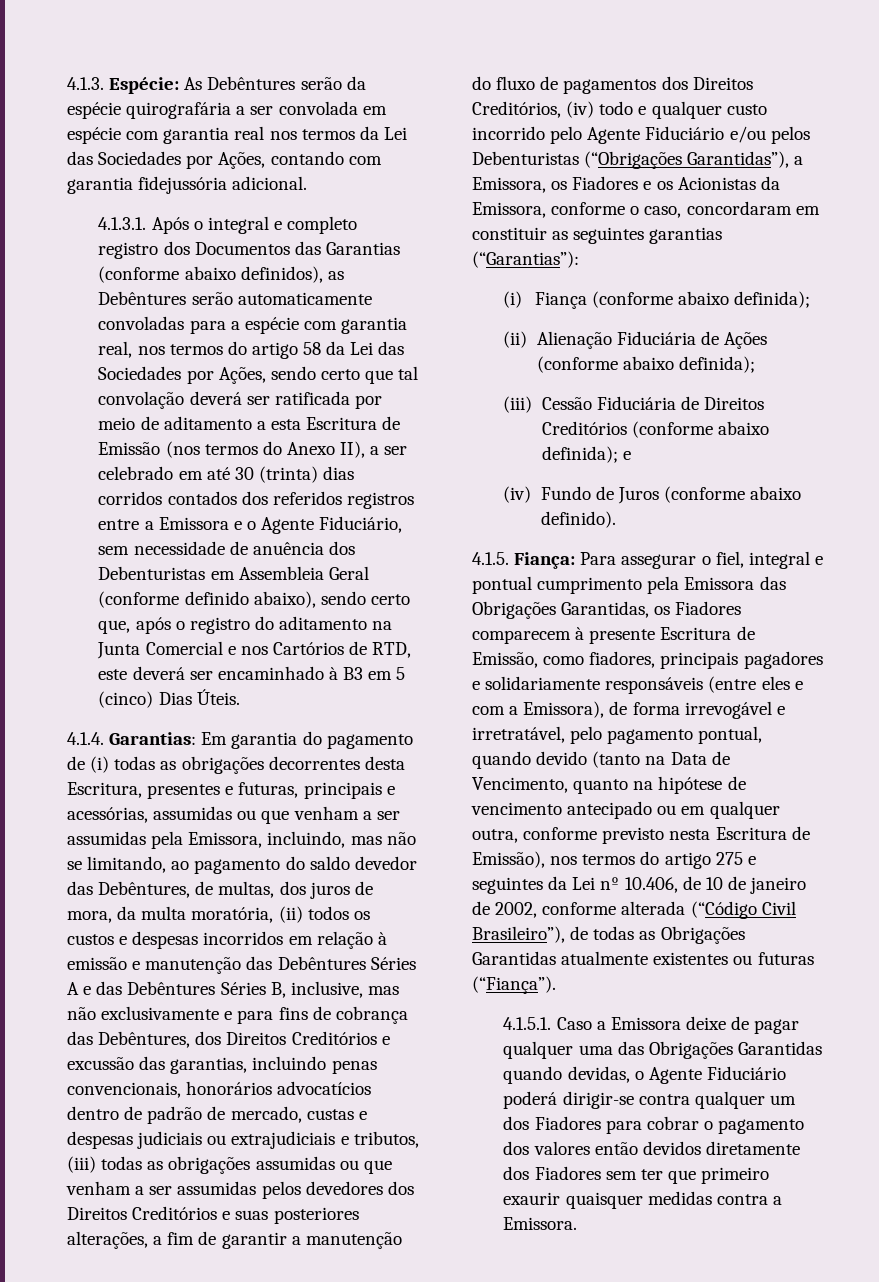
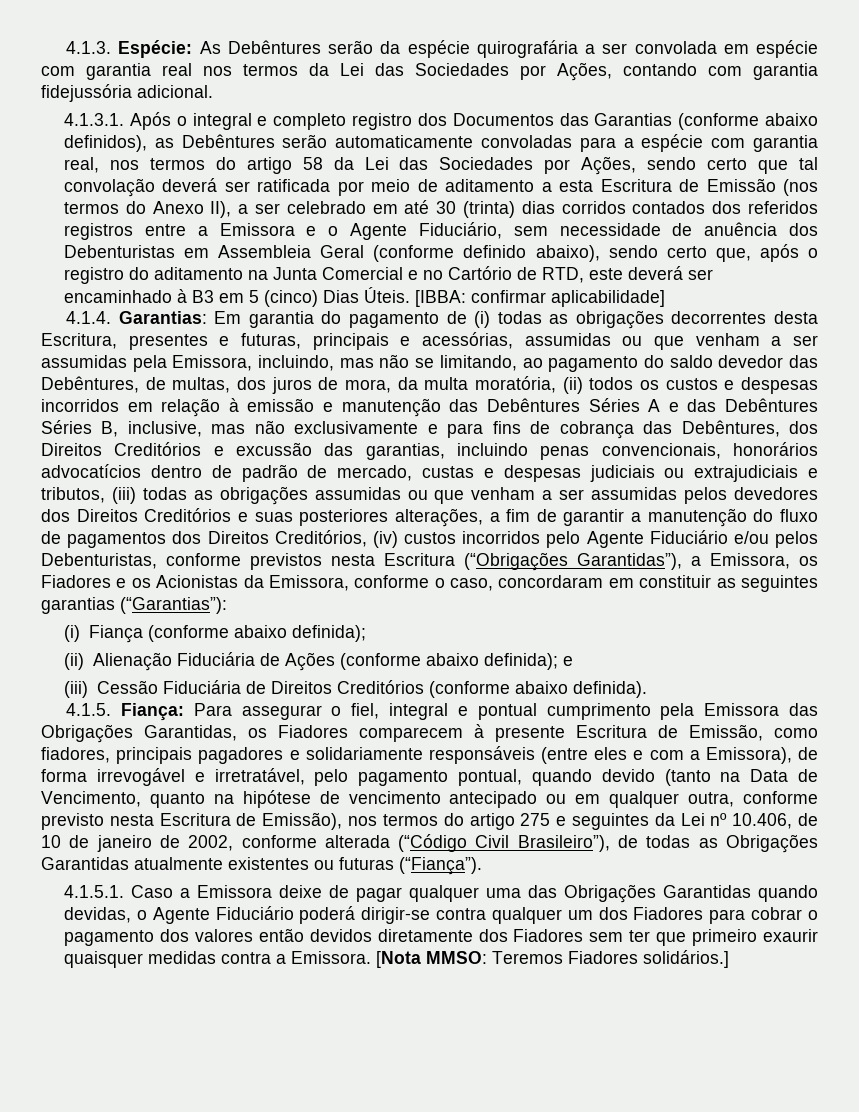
[240,642,344,655] nos Cartórios -> [423,266,513,280] no Cartório
(240, 697) none -> [415,290,666,307] [IBBA: confirmar aplicabilidade]
[599,101,767,119] [472,126,545,140] todo e qualquer custo incorrido -> [404,531,541,544] custos incorridos
[472,151,579,165] Debenturistas -> [41,553,455,570] Debenturistas, conforme previstos nesta Escritura
(756, 364) none -> [562,656,573,666] e
[541,446,632,463] [503,486,802,504] [540,511,616,528] definida); e // (iv) Fundo de Juros (conforme abaixo definido). -> [572,681,647,698] definida).
(578, 1223) none -> [376,950,730,968] [Nota MMSO: Teremos Fiadores solidários.]

